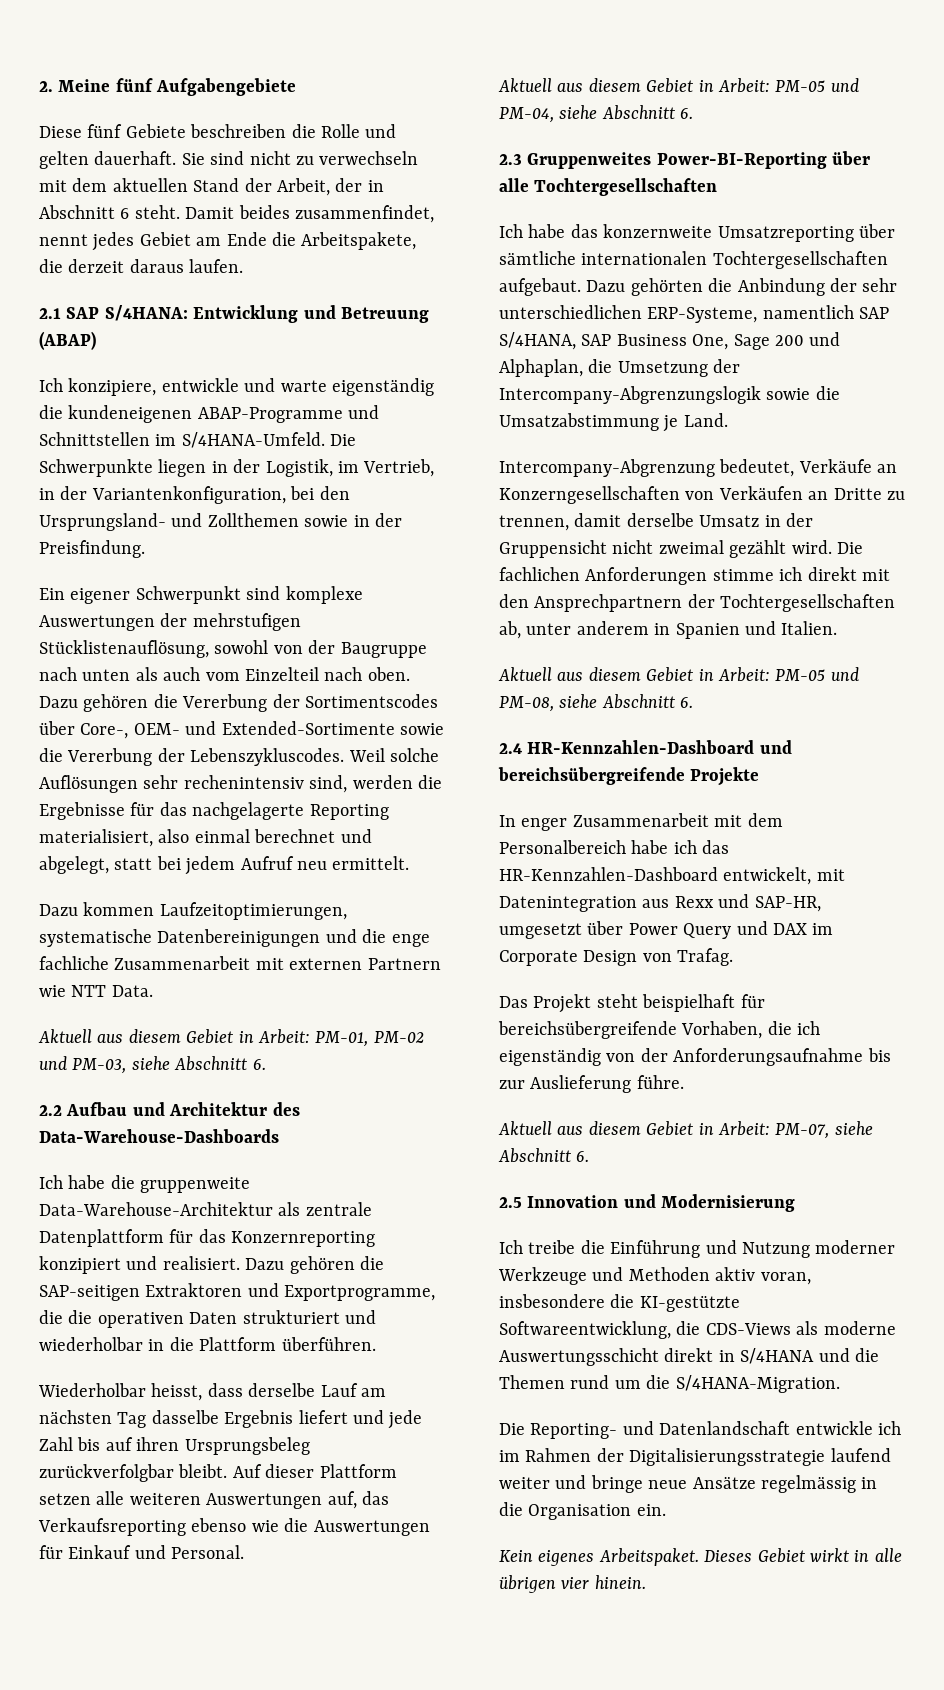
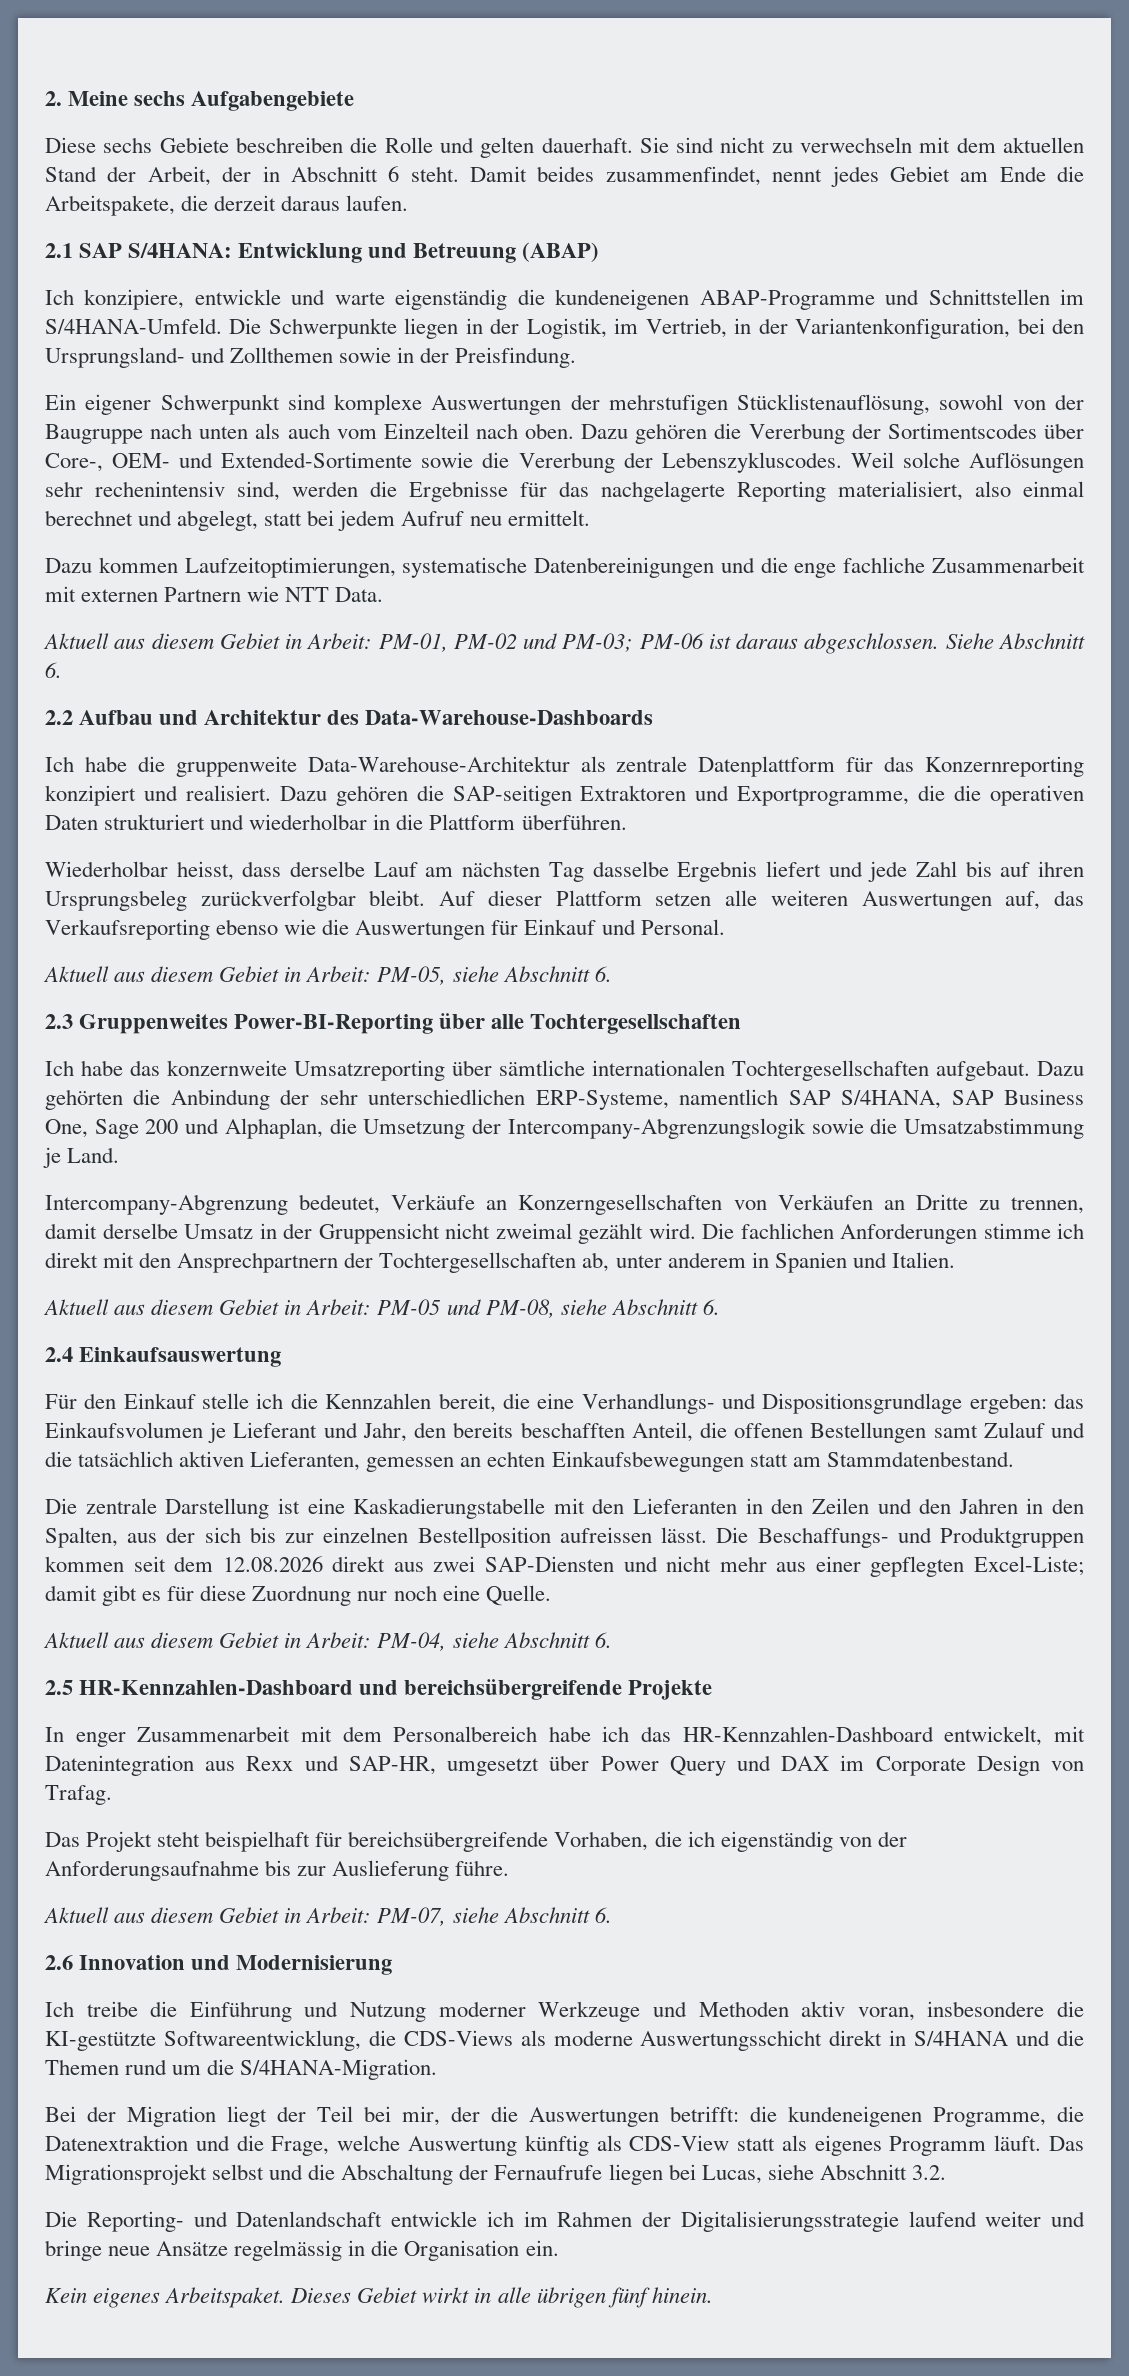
[115,78,153,92] fünf -> [134,91,186,106] sechs
[87,124,123,138] fünf -> [103,137,153,153] sechs
[72,1056,170,1074] PM-03, siehe -> [562,633,994,654] PM-03; PM-06 ist daraus abgeschlossen. Siehe
[775,78,859,92] [499,107,554,123] PM-05 und PM-04, -> [377,966,447,985] PM-05,
(522, 748) none -> [79,1347,282,1367] [45,1393,1084,1414] [45,1422,1085,1443] [45,1451,1014,1472] [45,1498,1084,1519] [45,1527,1085,1548] [45,1556,1084,1577] [45,1585,551,1606] [43,1632,612,1651] [45,1680,73,1695] Einkaufsauswertung // Für den Einkauf stelle ich die Kennzahlen bereit, die eine Verhandlungs- und Dispositionsgrundlage ergeben: das Einkaufsvolumen je Lieferant und Jahr, den bereits beschafften Anteil, die offenen Bestellungen samt Zulauf und die tatsächlich aktiven Lieferanten, gemessen an echten Einkaufsbewegungen statt am Stammdatenbestand. // Die zentrale Darstellung ist eine Kaskadierungstabelle mit den Lieferanten in den Zeilen und den Jahren in den Spalten, aus der sich bis zur einzelnen Bestellposition aufreissen lässt. Die Beschaffungs- und Produktgruppen kommen seit dem 12.08.2026 direkt aus zwei SAP-Diensten und nicht mehr aus einer gepflegten Excel-Liste; damit gibt es für diese Zuordnung nur noch eine Quelle. // Aktuell aus diesem Gebiet in Arbeit: PM-04, siehe Abschnitt 6. // 2.5
[499,1197,522,1208] 2.5 -> [45,1955,73,1970] 2.6
(840, 1384) none -> [45,2106,1084,2127] [45,2135,1085,2156] [45,2164,946,2185] // Bei der Migration liegt der Teil bei mir, der die Auswertungen betrifft: die kundeneigenen Programme, die Datenextraktion und die Frage, welche Auswertung künftig als CDS-View statt als eigenes Programm läuft. Das Migrationsprojekt selbst und die Abschaltung der Fernaufrufe liegen bei Lucas, siehe Abschnitt 3.2.
[561,1577,590,1589] vier -> [607,2287,650,2308] fünf

